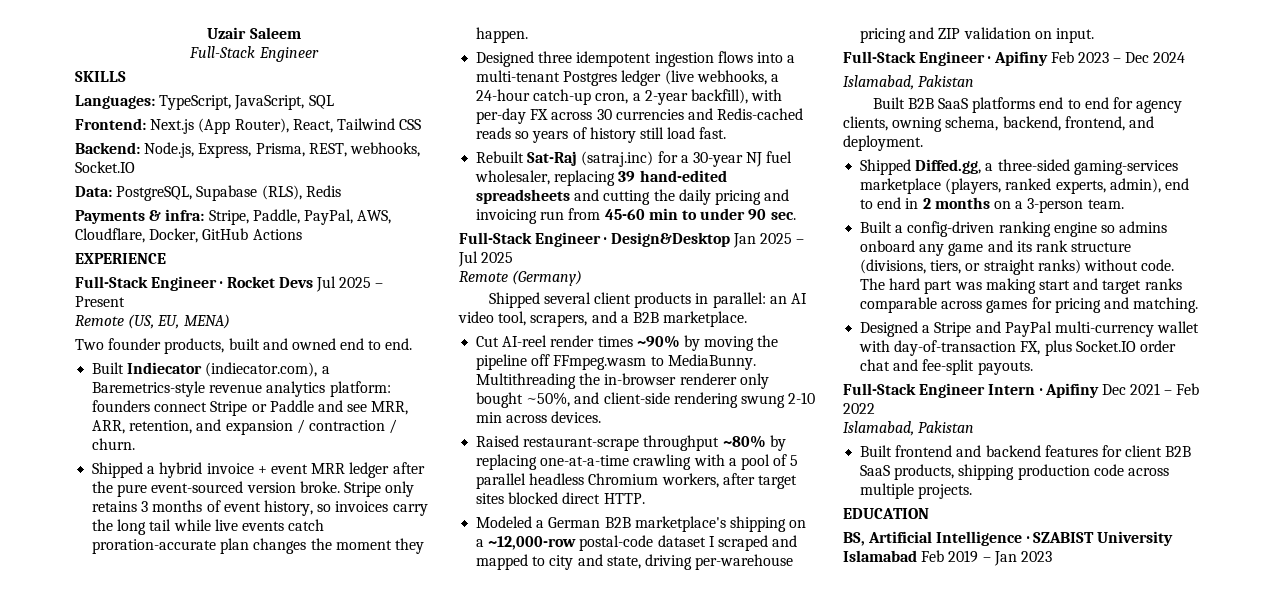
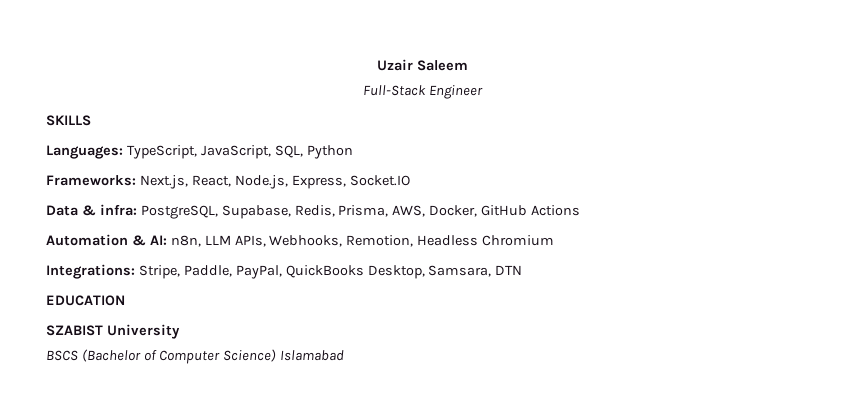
[308,95,334,109] [75,118,422,134] [75,142,420,158] [75,161,135,173] [75,185,341,201] [75,209,392,225] [75,228,302,243] [75,253,166,264] [75,276,384,292] [75,296,125,307] [75,314,230,329] [75,338,413,354] [92,362,330,377] [92,381,391,397] [92,400,409,416] [92,419,398,435] [92,438,136,450] [92,462,425,478] [92,481,415,497] [92,500,428,516] [92,519,325,535] [92,538,424,554] [476,27,529,43] [476,51,796,67] [476,70,779,86] [476,89,783,105] [476,108,804,124] [476,127,727,143] [476,151,793,167] [475,170,727,186] [476,189,790,205] [476,208,796,224] [459,232,805,248] [458,251,514,267] [459,270,583,286] [488,292,808,308] [458,311,748,327] [476,335,779,351] [476,354,756,370] [476,373,769,389] [476,392,816,408] [476,411,602,423] [476,435,786,451] [476,454,799,470] [476,473,797,489] [476,492,645,504] [476,516,807,532] [476,535,798,551] [476,554,794,570] [860,27,1094,43] [843,51,1186,66] [843,75,975,90] [872,97,1183,113] [843,116,1154,132] [843,135,923,151] [860,159,1178,175] [860,178,1189,194] [860,197,1124,213] [860,221,1168,237] [860,240,1132,256] [860,259,1175,275] [860,278,1182,294] [860,297,1199,313] [860,321,1200,337] [859,340,1176,356] [860,359,1033,375] [843,383,1200,398] [843,403,875,414] [843,421,975,436] [860,445,1192,457] [860,464,1169,480] [860,483,973,499] [843,508,929,519] [843,531,1173,546] [843,550,1052,566] SQL // Frontend: Next.js (App Router), React, Tailwind CSS // Backend: Node.js, Express, Prisma, REST, webhooks, Socket.IO // Data: PostgreSQL, Supabase (RLS), Redis // Payments & infra: Stripe, Paddle, PayPal, AWS, Cloudflare, Docker, GitHub Actions // EXPERIENCE // Full-Stack Engineer · Rocket Devs Jul 2025 – Present // Remote (US, EU, MENA) // Two founder products, built and owned end to end. // Built Indiecator (indiecator.com), a Baremetrics-style revenue analytics platform: founders connect Stripe or Paddle and see MRR, ARR, retention, and expansion / contraction / churn. // Shipped a hybrid invoice + event MRR ledger after the pure event-sourced version broke. Stripe only retains 3 months of event history, so invoices carry the long tail while live events catch proration-accurate plan changes the moment they happen. // Designed three idempotent ingestion flows into a multi-tenant Postgres ledger (live webhooks, a 24-hour catch-up cron, a 2-year backfill), with per-day FX across 30 currencies and Redis-cached reads so years of history still load fast. // Rebuilt Sat-Raj (satraj.inc) for a 30-year NJ fuel wholesaler, replacing 39 hand-edited spreadsheets and cutting the daily pricing and invoicing run from 45-60 min to under 90 sec. // Full-Stack Engineer · Design&Desktop Jan 2025 – Jul 2025 // Remote (Germany) // Shipped several client products in parallel: an AI video tool, scrapers, and a B2B marketplace. // Cut AI-reel render times ~90% by moving the pipeline off FFmpeg.wasm to MediaBunny. Multithreading the in-browser renderer only bought ~50%, and client-side rendering swung 2-10 min across devices. // Raised restaurant-scrape throughput ~80% by replacing one-at-a-time crawling with a pool of 5 parallel headless Chromium workers, after target sites blocked direct HTTP. // Modeled a German B2B marketplace's shipping on a ~12,000-row postal-code dataset I scraped and mapped to city and state, driving per-warehouse pricing and ZIP validation on input. // Full-Stack Engineer · Apifiny Feb 2023 – Dec 2024 // Islamabad, Pakistan // Built B2B SaaS platforms end to end for agency clients, owning schema, backend, frontend, and deployment. // Shipped Diffed.gg, a three-sided gaming-services marketplace (players, ranked experts, admin), end to end in 2 months on a 3-person team. // Built a config-driven ranking engine so admins onboard any game and its rank structure (divisions, tiers, or straight ranks) without code. The hard part was making start and target ranks comparable across games for pricing and matching. // Designed a Stripe and PayPal multi-currency wallet with day-of-transaction FX, plus Socket.IO order chat and fee-split payouts. // Full-Stack Engineer Intern · Apifiny Dec 2021 – Feb 2022 // Islamabad, Pakistan // Built frontend and backend features for client B2B SaaS products, shipping production code across multiple projects. // EDUCATION // BS, Artificial Intelligence · SZABIST University Islamabad Feb 2019 – Jan 2023 -> [274,145,353,159] [46,175,410,189] [46,204,581,219] [46,234,555,247] [46,264,523,279] [46,295,125,306] [46,324,180,339] [46,349,344,364] SQL, Python // Frameworks: Next.js, React, Node.js, Express, Socket.IO // Data & infra: PostgreSQL, Supabase, Redis, Prisma, AWS, Docker, GitHub Actions // Automation & AI: n8n, LLM APIs, Webhooks, Remotion, Headless Chromium // Integrations: Stripe, Paddle, PayPal, QuickBooks Desktop, Samsara, DTN // EDUCATION // SZABIST University // BSCS (Bachelor of Computer Science) Islamabad

